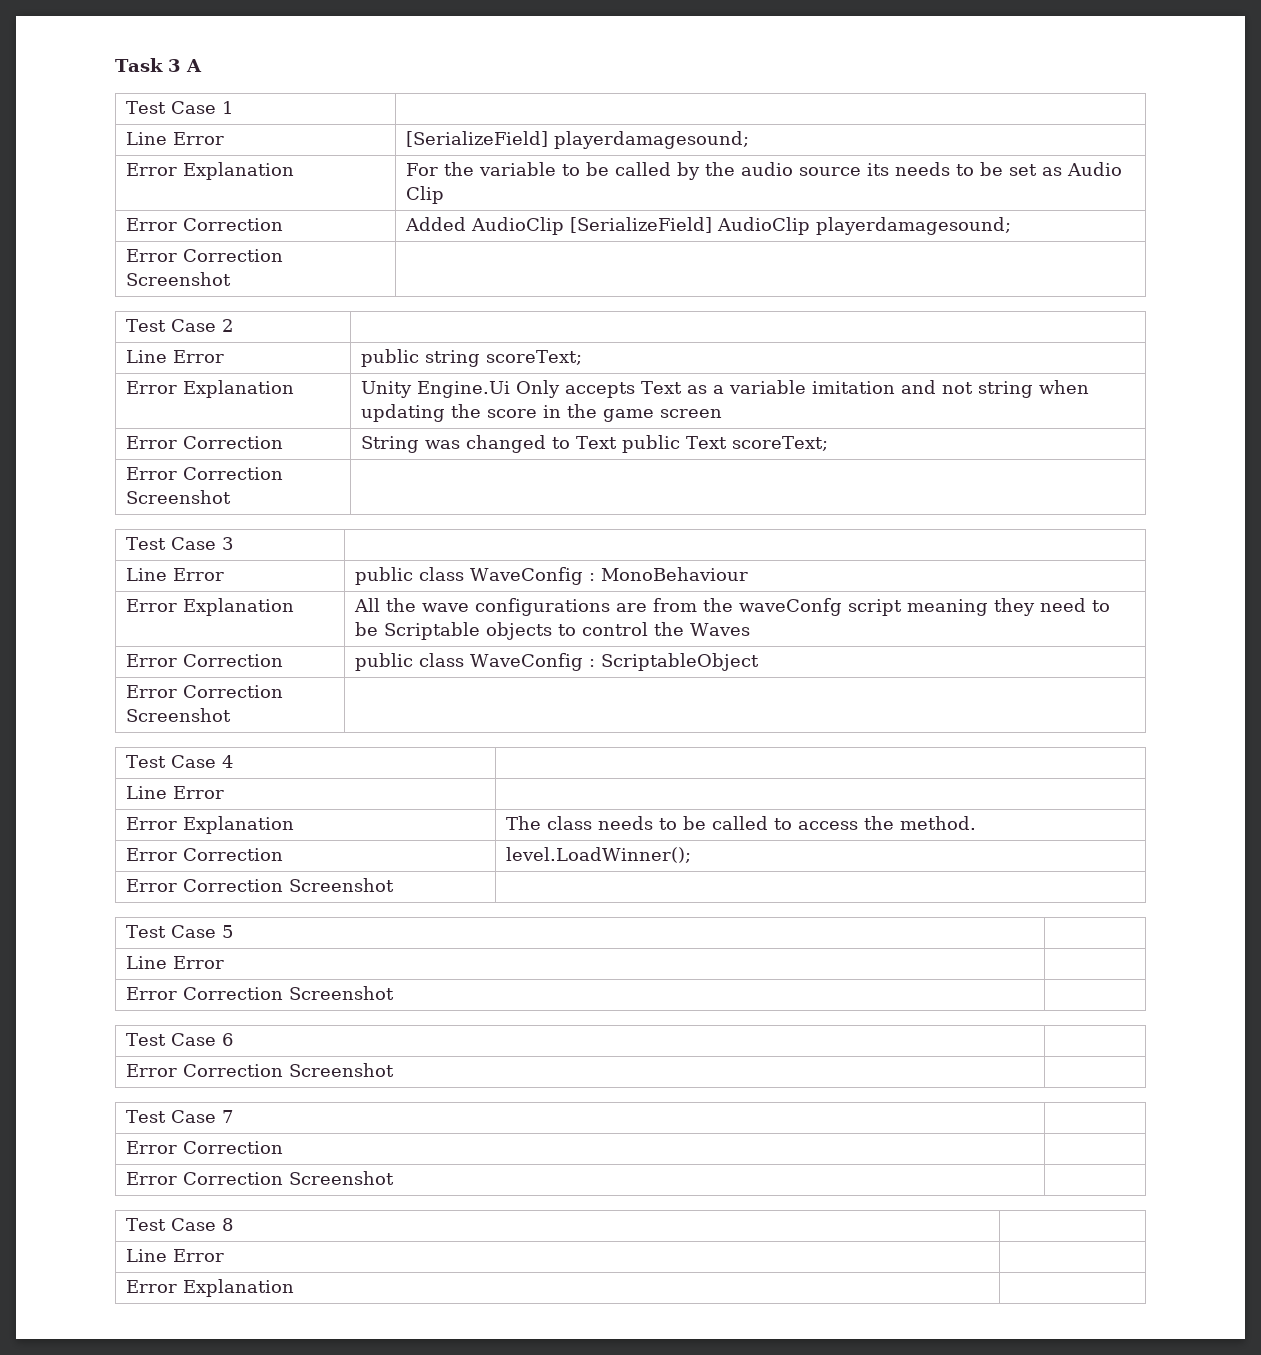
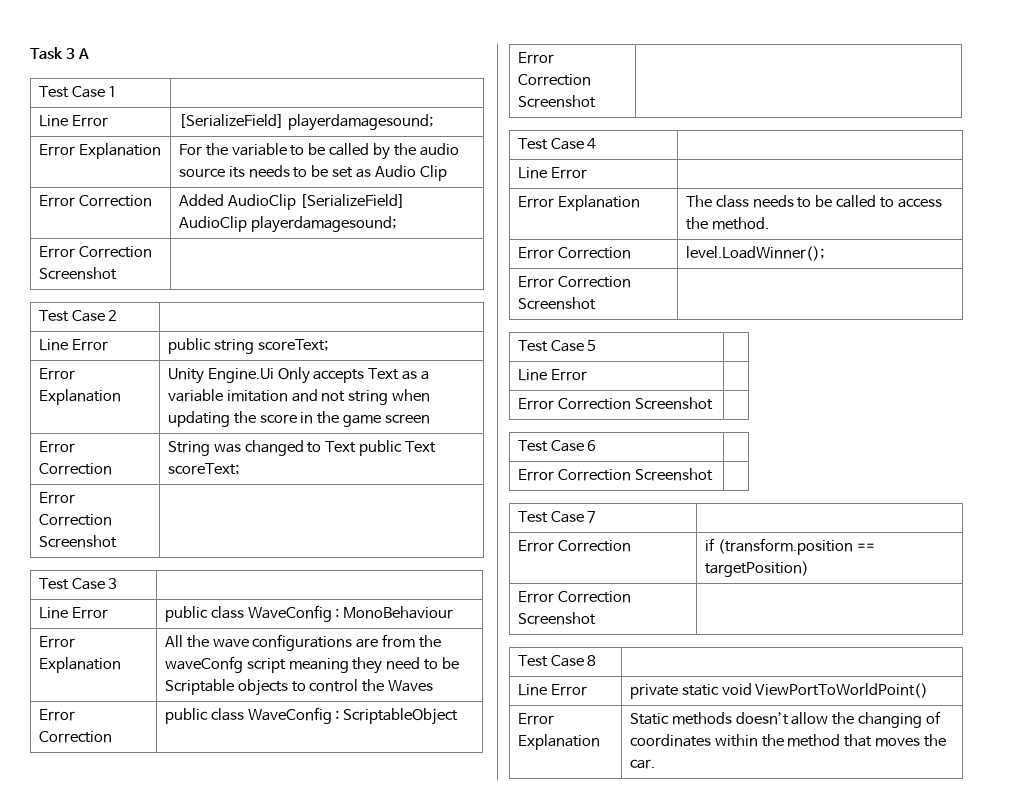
(284, 1147) none -> [704,538,875,555] [704,561,809,577] if (transform.position == targetPosition)
[126,1279,295,1297] // Error Explanation | -> [629,683,929,699] [517,713,554,725] [517,734,600,750] [629,711,942,728] [629,734,947,747] [629,759,655,769] private static void ViewPortToWorldPoint() // Error Explanation | Static methods doesn’t allow the changing of coordinates within the method that moves the car.

